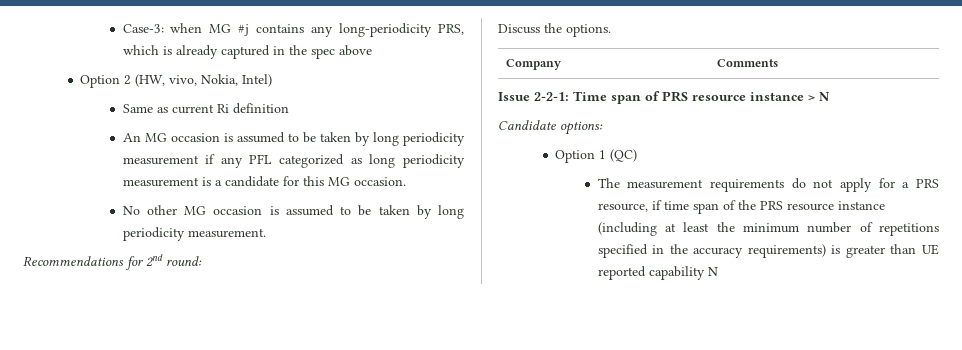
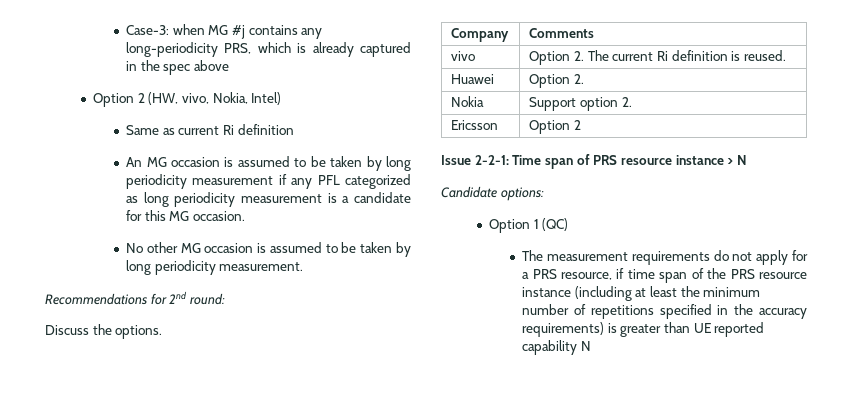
(779, 63) none -> [451,51,476,61] [529,50,786,65] [451,74,495,84] [529,74,584,88] [451,96,485,107] [529,97,632,111] [451,120,499,130] [529,120,581,134] // vivo | Option 2. The current Ri definition is reused. // Huawei | Option 2. // Nokia | Support option 2. // Ericsson | Option 2

